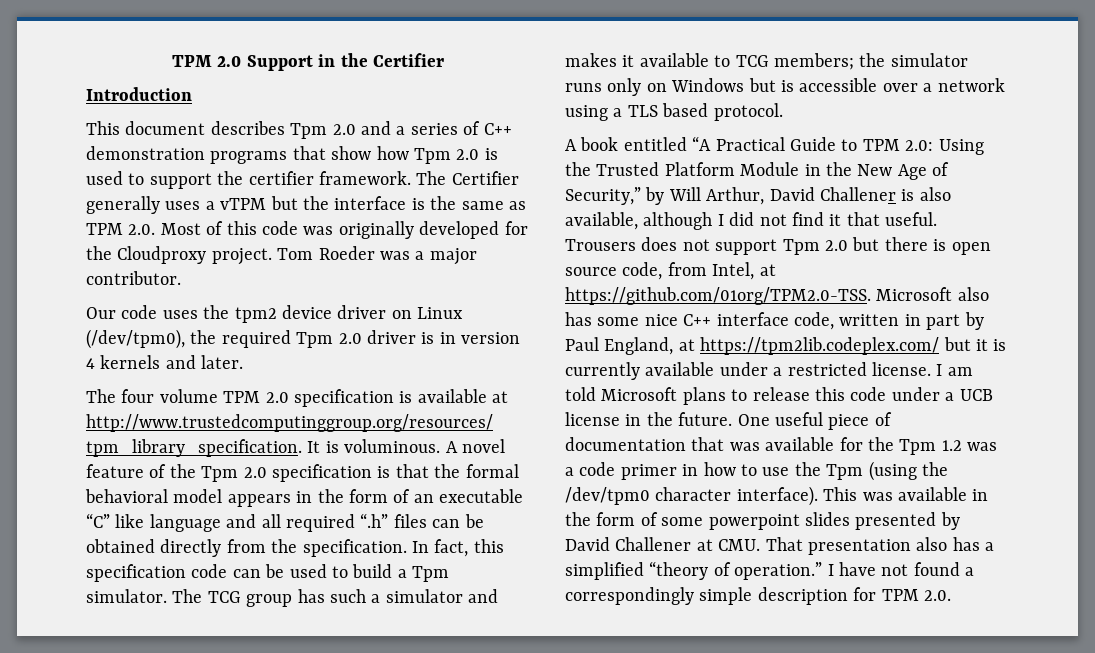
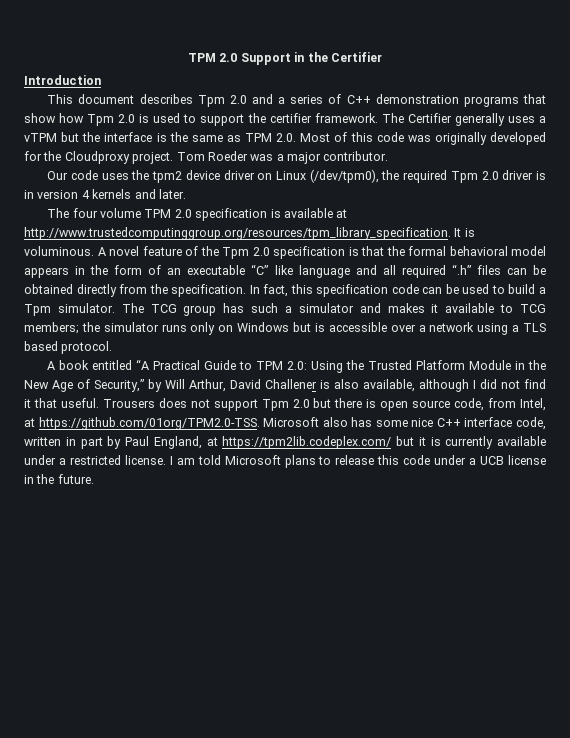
[737,412,892,430] [565,437,998,455] [565,461,948,481] [565,486,989,506] [565,512,960,530] [565,537,995,555] [565,561,975,580] [565,587,951,605] One useful piece of documentation that was available for the Tpm 1.2 was a code primer in how to use the Tpm (using the /dev/tpm0 character interface). This was available in the form of some powerpoint slides presented by David Challener at CMU. That presentation also has a simplified “theory of operation.” I have not found a correspondingly simple description for TPM 2.0. -> (94, 479) none

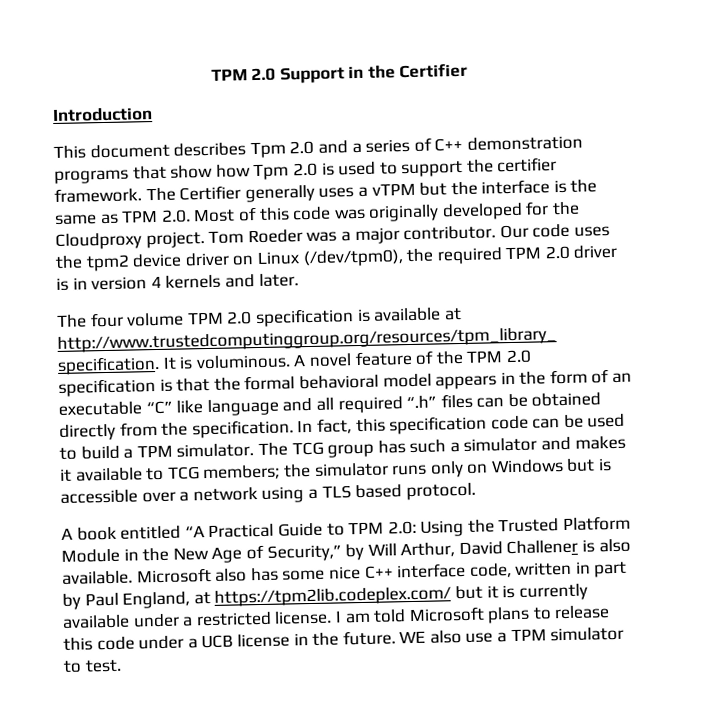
(389, 156) // -> (497, 233) none
[450,171,478,183] Tpm -> [505,246,542,260] TPM
[222,247,249,259] Tpm -> [466,350,504,363] TPM
[24,304,51,316] Tpm -> [136,444,173,458] TPM
[363,379,546,392] [24,398,546,411] [24,417,260,430] available, although I did not find it that useful. Trousers does not support Tpm 2.0 but there is open source code, from Intel, at https://github.com/01org/TPM2.0-TSS. -> [62,570,133,585] available.
(94, 479) none -> [399,626,625,644] [63,659,122,673] WE also use a TPM simulator to test.

